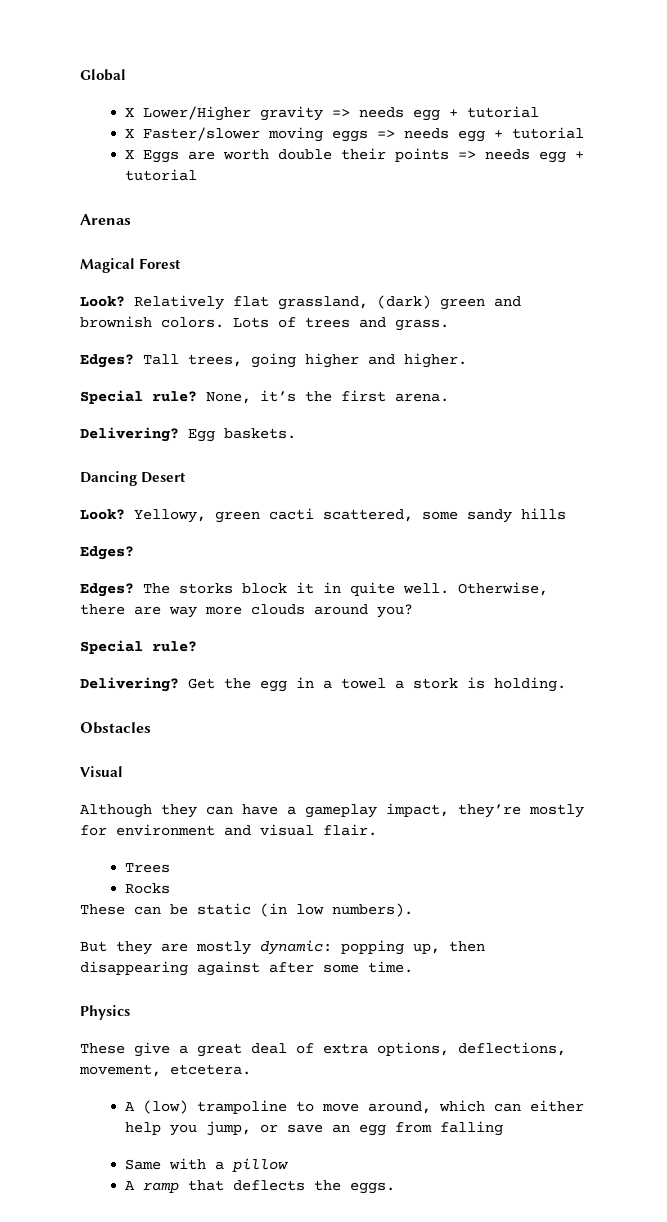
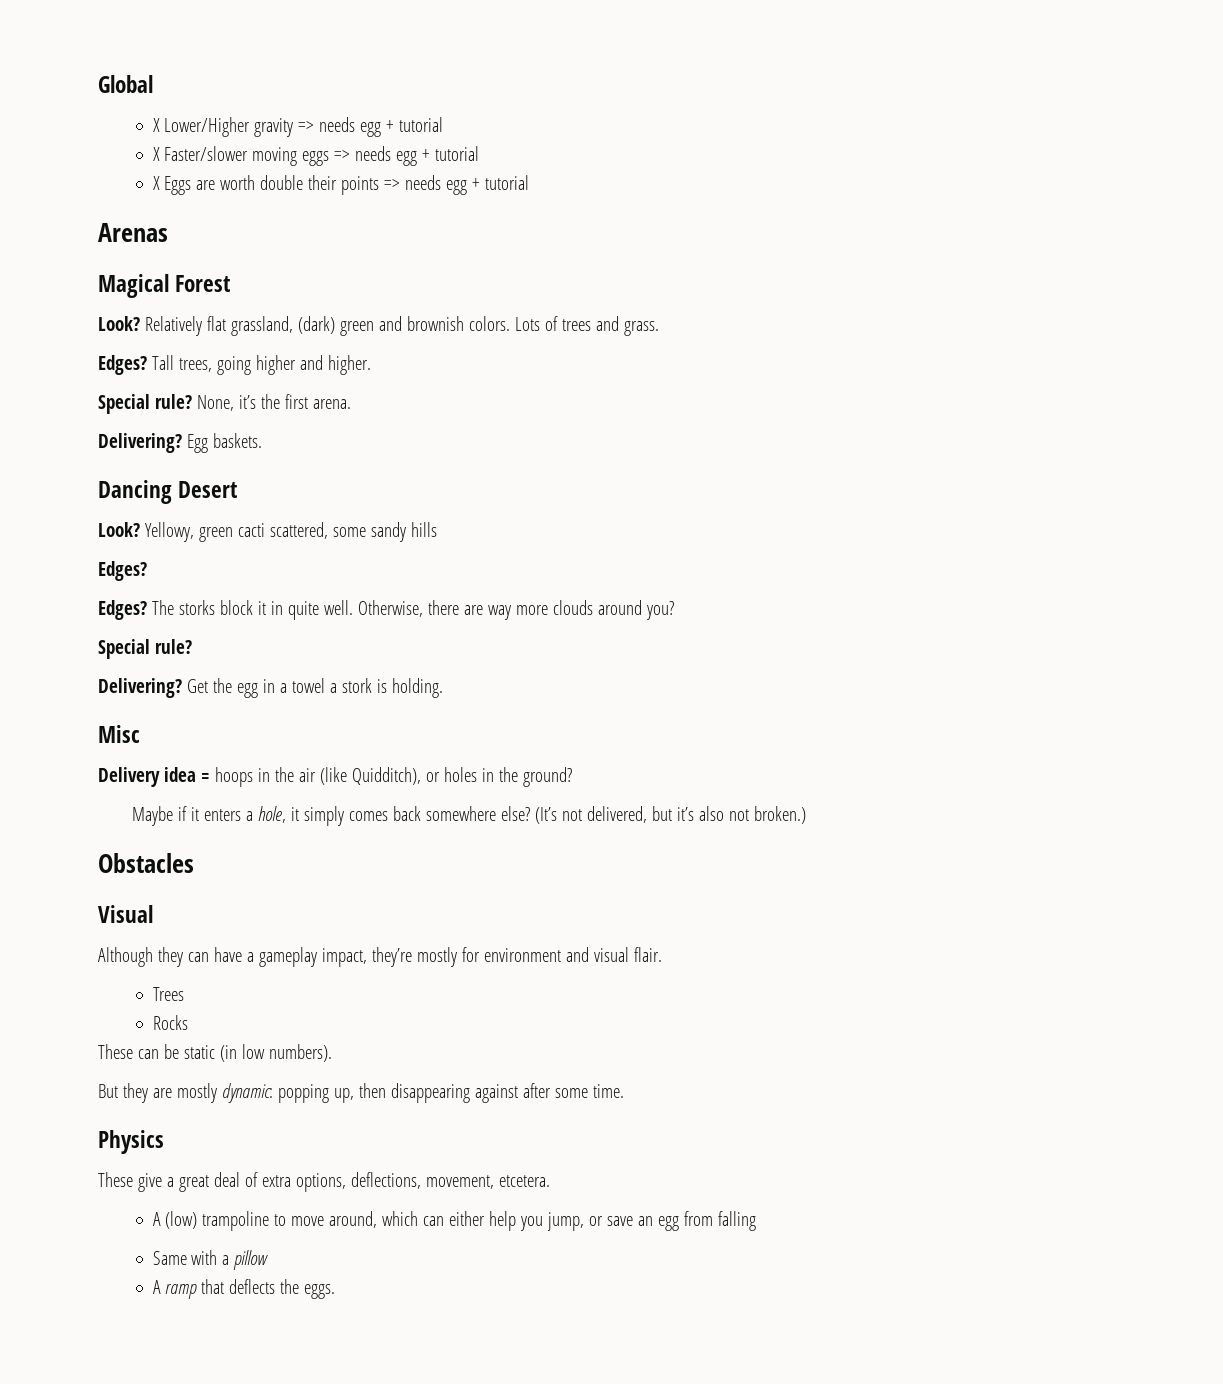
(566, 684) none -> [98,725,140,743] [98,767,572,787] [132,806,807,826] // Misc // Delivery idea = hoops in the air (like Quidditch), or holes in the ground? // Maybe if it enters a hole, it simply comes back somewhere else? (It’s not delivered, but it’s also not broken.)

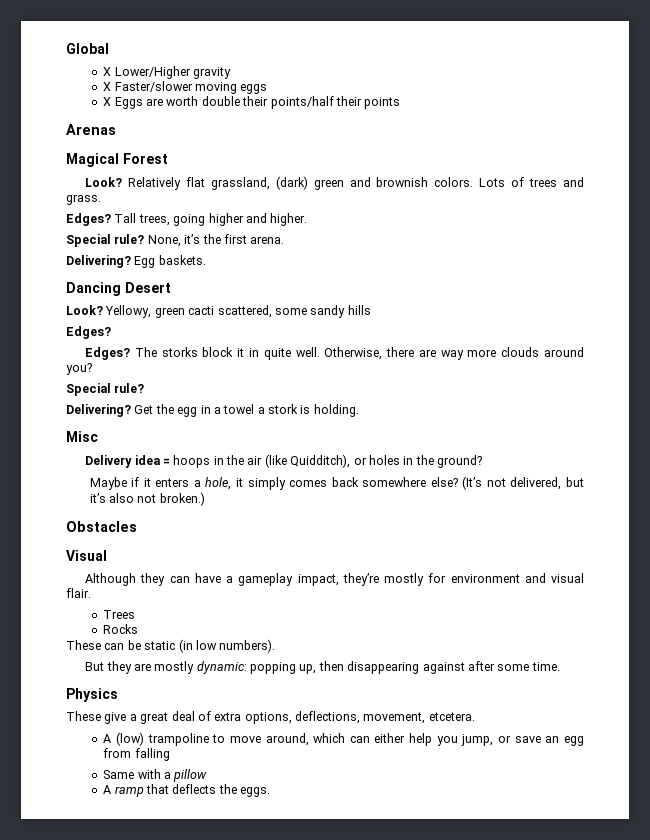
[298,117,444,137] => needs egg + tutorial -> (232, 73) none
[334,146,480,166] => needs egg + tutorial -> (268, 89) none
(338, 182) none -> [270,96,362,109] points/half their
[384,175,530,195] => needs egg + tutorial -> (401, 103) none

